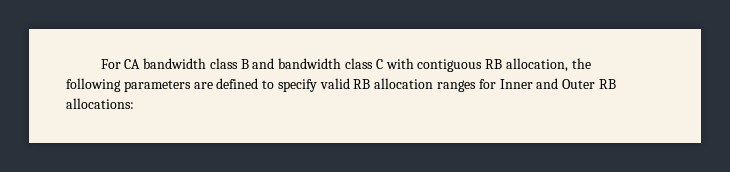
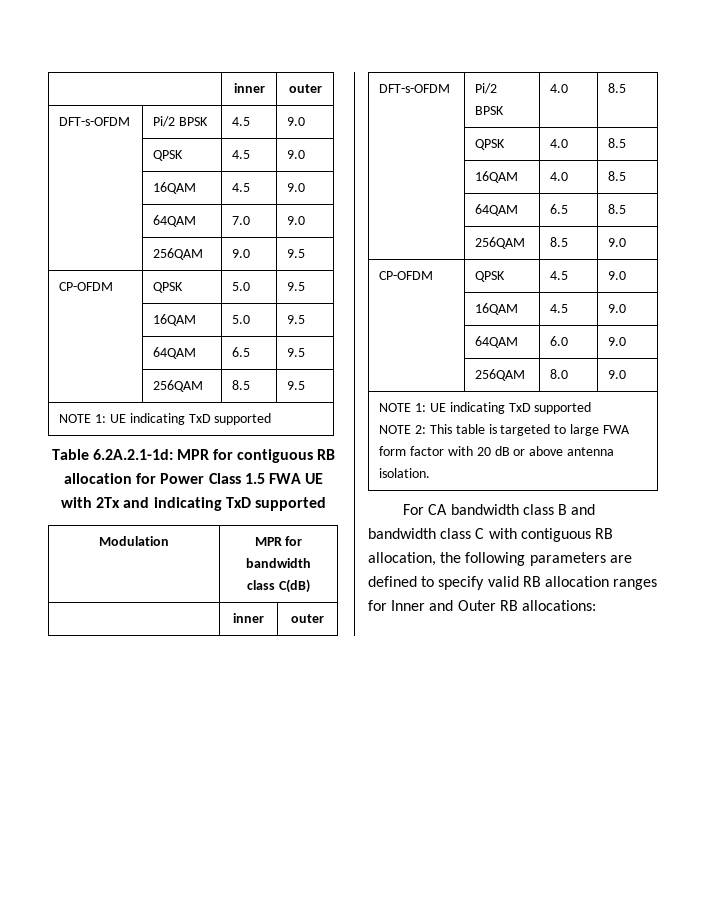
(100, 64) none -> [233,83,265,93] [288,84,322,93] [59,117,131,126] [153,116,209,127] [232,117,251,126] [287,117,306,126] [153,150,184,161] [232,150,251,159] [287,150,306,159] [153,182,197,194] [232,183,251,192] [287,183,306,192] [153,215,197,227] [232,216,251,225] [287,216,306,225] [153,248,204,260] [232,249,251,258] [287,249,306,258] [59,282,114,291] [153,282,184,293] [232,282,251,291] [287,282,306,291] [153,314,197,326] [232,315,251,324] [287,315,306,324] [153,347,197,359] [232,347,251,357] [287,348,306,357] [153,380,204,392] [232,380,251,390] [287,381,306,390] [59,413,272,425] [51,449,336,463] [63,473,324,484] [61,497,326,511] [99,536,169,546] [254,536,303,546] [246,558,311,568] [247,579,310,593] [233,613,264,623] [291,614,324,623] [379,84,451,93] [475,83,498,94] [475,106,505,115] [550,84,569,93] [608,83,627,93] [475,139,506,150] [550,139,569,148] [608,138,627,148] [475,171,519,183] [550,172,569,181] [608,171,627,181] [475,204,519,216] [550,204,569,214] [608,204,627,214] [475,237,526,249] [550,237,569,247] [608,238,627,247] [379,271,434,280] [475,271,506,282] [550,271,569,280] [608,271,627,280] [475,303,519,315] [550,304,569,313] [608,304,627,313] [475,336,519,348] [550,336,569,346] [608,337,627,346] [475,369,526,381] [550,369,569,379] [608,370,627,379] [379,402,592,414] [379,424,630,436] [379,446,614,456] [379,468,431,478] | inner | outer // DFT-s-OFDM | Pi/2 BPSK | 4.5 | 9.0 // | QPSK | 4.5 | 9.0 // | 16QAM | 4.5 | 9.0 // | 64QAM | 7.0 | 9.0 // | 256QAM | 9.0 | 9.5 // CP-OFDM | QPSK | 5.0 | 9.5 // | 16QAM | 5.0 | 9.5 // | 64QAM | 6.5 | 9.5 // | 256QAM | 8.5 | 9.5 // NOTE 1: UE indicating TxD supported // Table 6.2A.2.1-1d: MPR for contiguous RB allocation for Power Class 1.5 FWA UE with 2Tx and indicating TxD supported // Modulation | MPR for bandwidth class C(dB) // | inner | outer // DFT-s-OFDM | Pi/2 BPSK | 4.0 | 8.5 // | QPSK | 4.0 | 8.5 // | 16QAM | 4.0 | 8.5 // | 64QAM | 6.5 | 8.5 // | 256QAM | 8.5 | 9.0 // CP-OFDM | QPSK | 4.5 | 9.0 // | 16QAM | 4.5 | 9.0 // | 64QAM | 6.0 | 9.0 // | 256QAM | 8.0 | 9.0 // NOTE 1: UE indicating TxD supported // NOTE 2: This table is targeted to large FWA form factor with 20 dB or above antenna isolation. //

